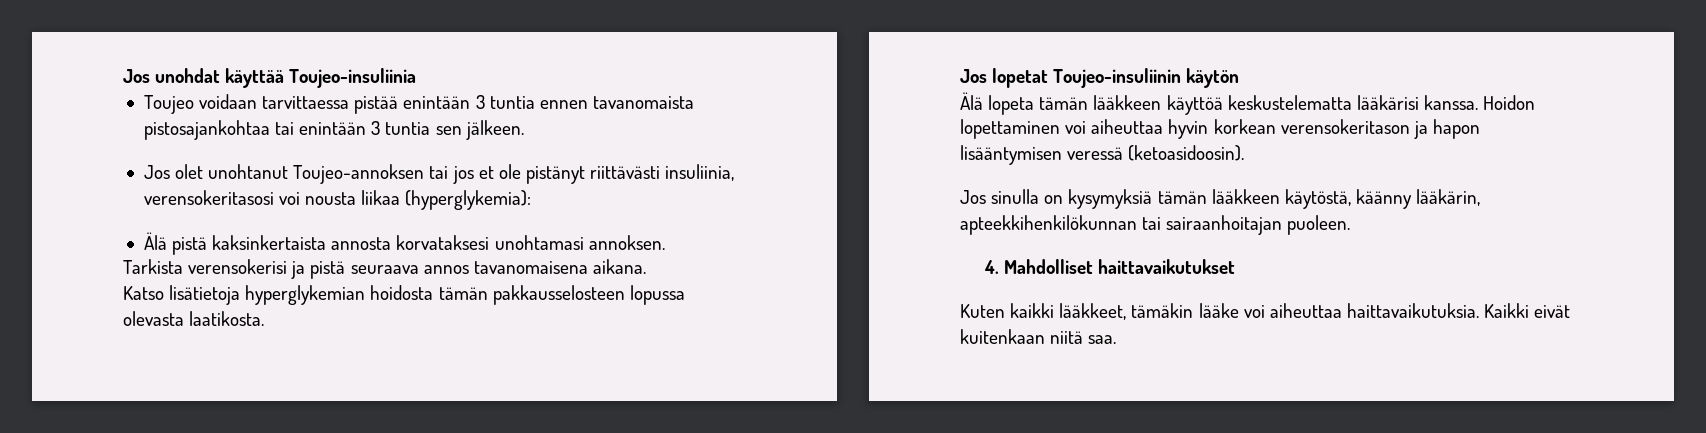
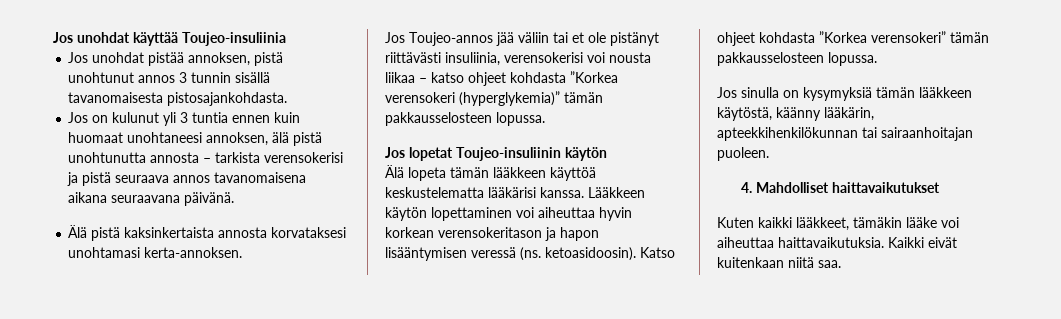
[143,94,694,114] [143,120,524,140] [143,164,735,184] [143,190,532,210] Toujeo voidaan tarvittaessa pistää enintään 3 tuntia ennen tavanomaista pistosajankohtaa tai enintään 3 tuntia sen jälkeen. // Jos olet unohtanut Toujeo-annoksen tai jos et ole pistänyt riittävästi insuliinia, verensokeritasosi voi nousta liikaa (hyperglykemia): -> [68,52,284,66] [68,72,271,83] [68,92,288,106] [68,112,301,126] [68,132,323,146] [68,152,344,163] [67,172,307,186] [68,192,235,206] Jos unohdat pistää annoksen, pistä unohtunut annos 3 tunnin sisällä tavanomaisesta pistosajankohdasta. // Jos on kulunut yli 3 tuntia ennen kuin huomaat unohtaneesi annoksen, älä pistä unohtunutta annosta – tarkista verensokerisi ja pistä seuraava annos tavanomaisena aikana seuraavana päivänä.
[588,235,665,250] [123,259,646,279] [123,285,685,305] [123,311,265,326] annoksen. // Tarkista verensokerisi ja pistä seuraava annos tavanomaisena aikana. // Katso lisätietoja hyperglykemian hoidosta tämän pakkausselosteen lopussa olevasta laatikosta. -> [144,247,243,258] [385,32,659,46] [385,52,651,66] [385,71,618,86] [385,91,603,106] [385,112,545,126] kerta-annoksen. // Jos Toujeo-annos jää väliin tai et ole pistänyt riittävästi insuliinia, verensokerisi voi nousta liikaa – katso ohjeet kohdasta ”Korkea verensokeri (hyperglykemia)” tämän pakkausselosteen lopussa.
[1483,95,1536,110] Hoidon -> [588,187,645,198] [385,207,427,221] Lääkkeen käytön
[1128,145,1245,161] (ketoasidoosin). -> [520,247,675,261] [717,31,989,46] [717,52,877,66] (ns. ketoasidoosin). Katso ohjeet kohdasta ”Korkea verensokeri” tämän pakkausselosteen lopussa.

